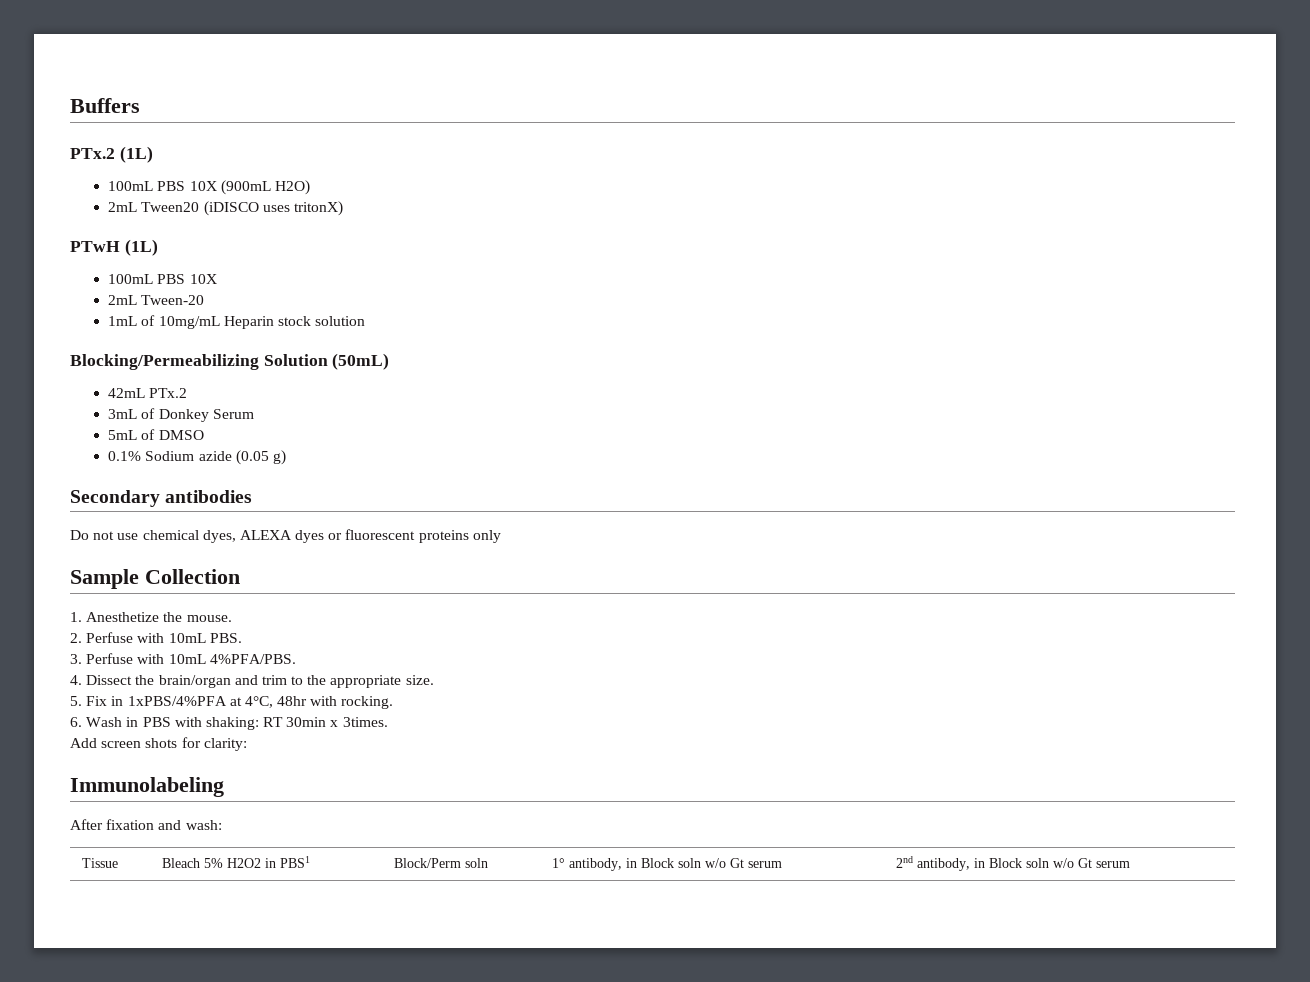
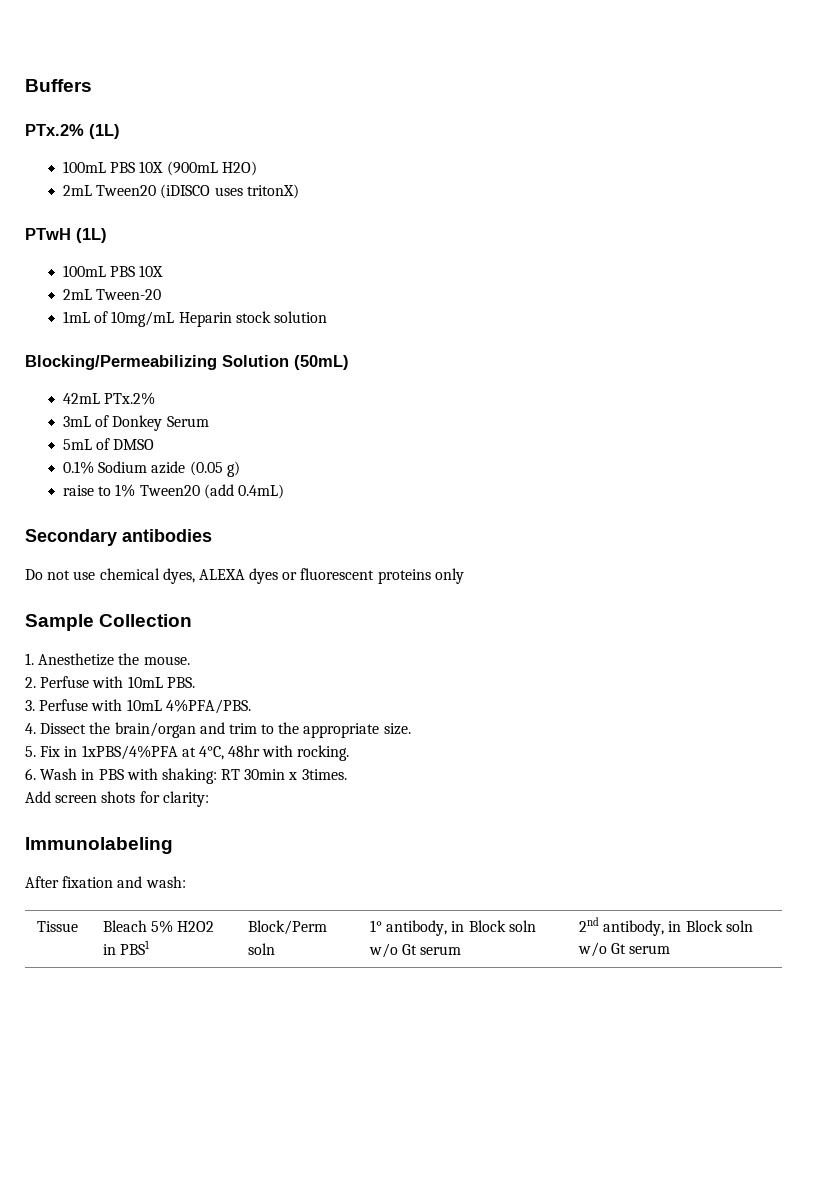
[70,148,115,159] PTx.2 -> [25,124,84,136] PTx.2%
[149,388,188,398] PTx.2 -> [104,392,156,405] PTx.2%
(286, 457) none -> [62,484,284,499] // raise to 1% Tween20 (add 0.4mL)

